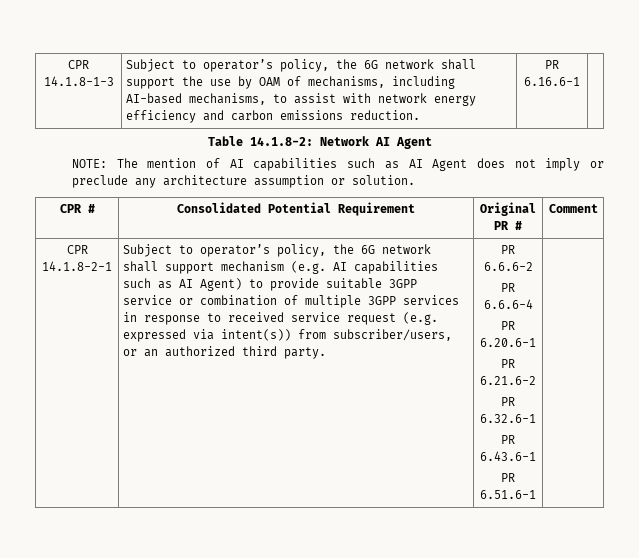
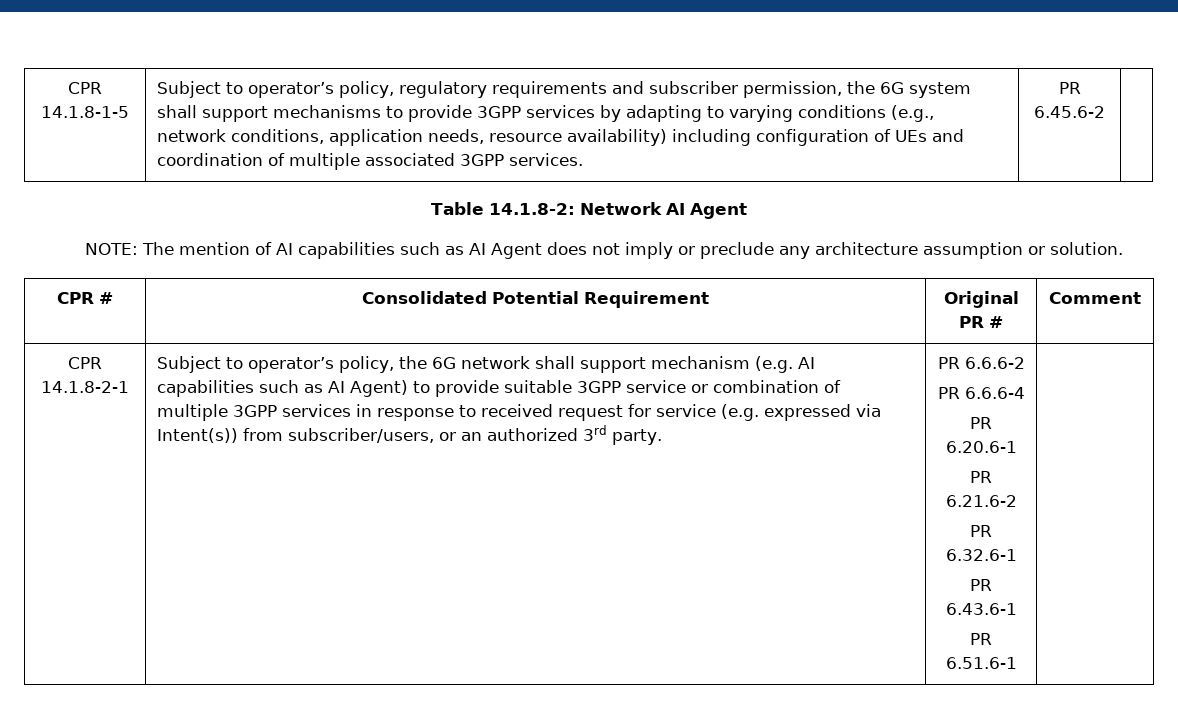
[68,60,89,69] [43,76,114,86] [126,59,477,72] [126,76,456,89] [126,93,477,106] [126,110,421,123] [545,60,559,69] [524,77,580,86] CPR 14.1.8-1-3 | Subject to operator’s policy, the 6G network shall support the use by OAM of mechanisms, including AI-based mechanisms, to assist with network energy efficiency and carbon emissions reduction. | PR 6.16.6-1 -> [68,82,102,94] [41,106,129,118] [156,81,971,98] [156,105,934,122] [156,129,964,146] [156,153,583,170] [1058,82,1081,94] [1034,106,1105,118] CPR 14.1.8-1-5 | Subject to operator’s policy, regulatory requirements and subscriber permission, the 6G system shall support mechanisms to provide 3GPP services by adapting to varying conditions (e.g., network conditions, application needs, resource availability) including configuration of UEs and coordination of multiple associated 3GPP services. | PR 6.45.6-2
[291,312,397,325] service request -> [557,404,716,421] request for service
[221,329,292,341] intent(s)) -> [156,428,238,443] Intent(s))
[242,346,278,356] third -> [582,425,607,441] 3rd

